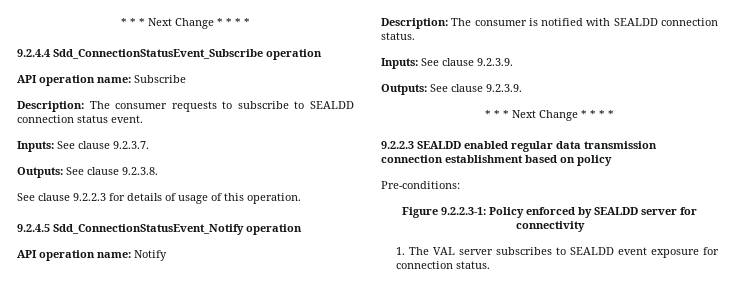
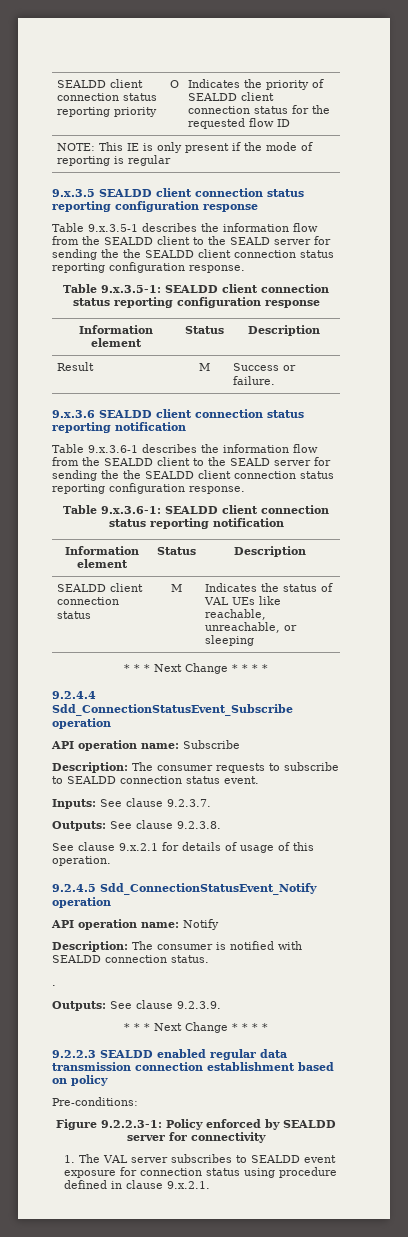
(121, 22) none -> [56,79,143,88] [56,93,157,101] [56,107,157,117] [169,80,179,88] [187,79,324,90] [187,92,274,101] [187,105,330,114] [187,118,290,129] [56,142,313,153] [56,155,171,166] [52,188,304,197] [52,201,258,212] [52,223,318,232] [52,236,331,245] [52,249,334,260] [52,262,245,273] [63,284,329,293] [72,297,320,308] [79,325,153,334] [91,338,142,347] [184,326,224,334] [248,325,320,336] [56,362,94,371] [198,363,210,371] [232,363,296,371] [232,376,275,385] [52,409,304,418] [52,422,186,433] [52,444,318,453] [52,457,331,466] [52,470,334,481] [52,483,245,494] [63,505,329,514] [108,518,284,529] [65,546,139,555] [77,559,128,568] [156,547,196,555] [234,546,306,557] [56,583,143,592] [56,597,119,605] [56,611,91,619] [170,584,182,592] [204,583,333,592] [203,596,281,605] [204,609,266,620] [204,622,297,633] [204,635,254,646] SEALDD client connection status reporting priority | O | Indicates the priority of SEALDD client connection status for the requested flow ID // NOTE: This IE is only present if the mode of reporting is regular // 9.x.3.5 SEALDD client connection status reporting configuration response // Table 9.x.3.5-1 describes the information flow from the SEALDD client to the SEALD server for sending the the SEALDD client connection status reporting configuration response. // Table 9.x.3.5-1: SEALDD client connection status reporting configuration response // Information element | Status | Description // Result | M | Success or failure. // 9.x.3.6 SEALDD client connection status reporting notification // Table 9.x.3.6-1 describes the information flow from the SEALDD client to the SEALD server for sending the the SEALDD client connection status reporting configuration response. // Table 9.x.3.6-1: SEALDD client connection status reporting notification // Information element | Status | Description // SEALDD client connection status | M | Indicates the status of VAL UEs like reachable, unreachable, or sleeping //
[73,193,106,201] 9.2.2.3 -> [119,843,158,851] 9.x.2.1
[381,58,513,69] Inputs: See clause 9.2.3.9. -> [52,985,56,986] .
[456,261,491,269] status. -> [206,1167,338,1178] [64,1180,211,1189] status using procedure defined in clause 9.x.2.1.

